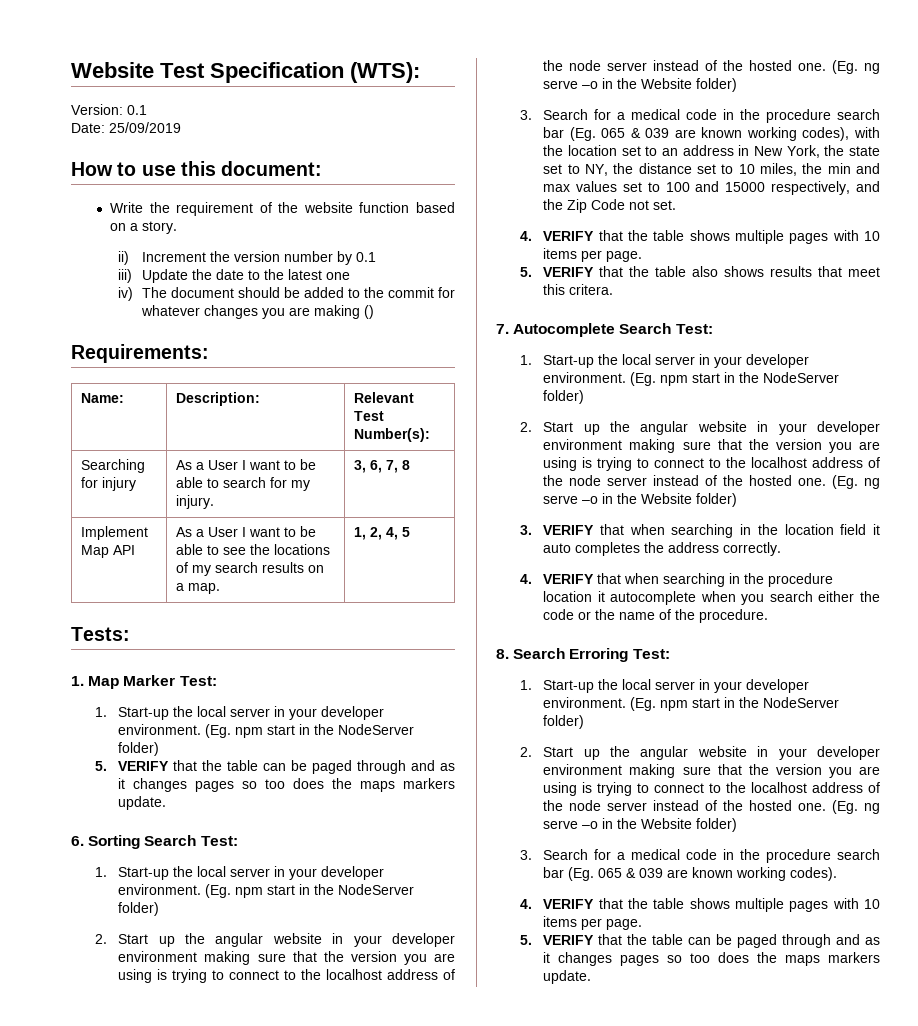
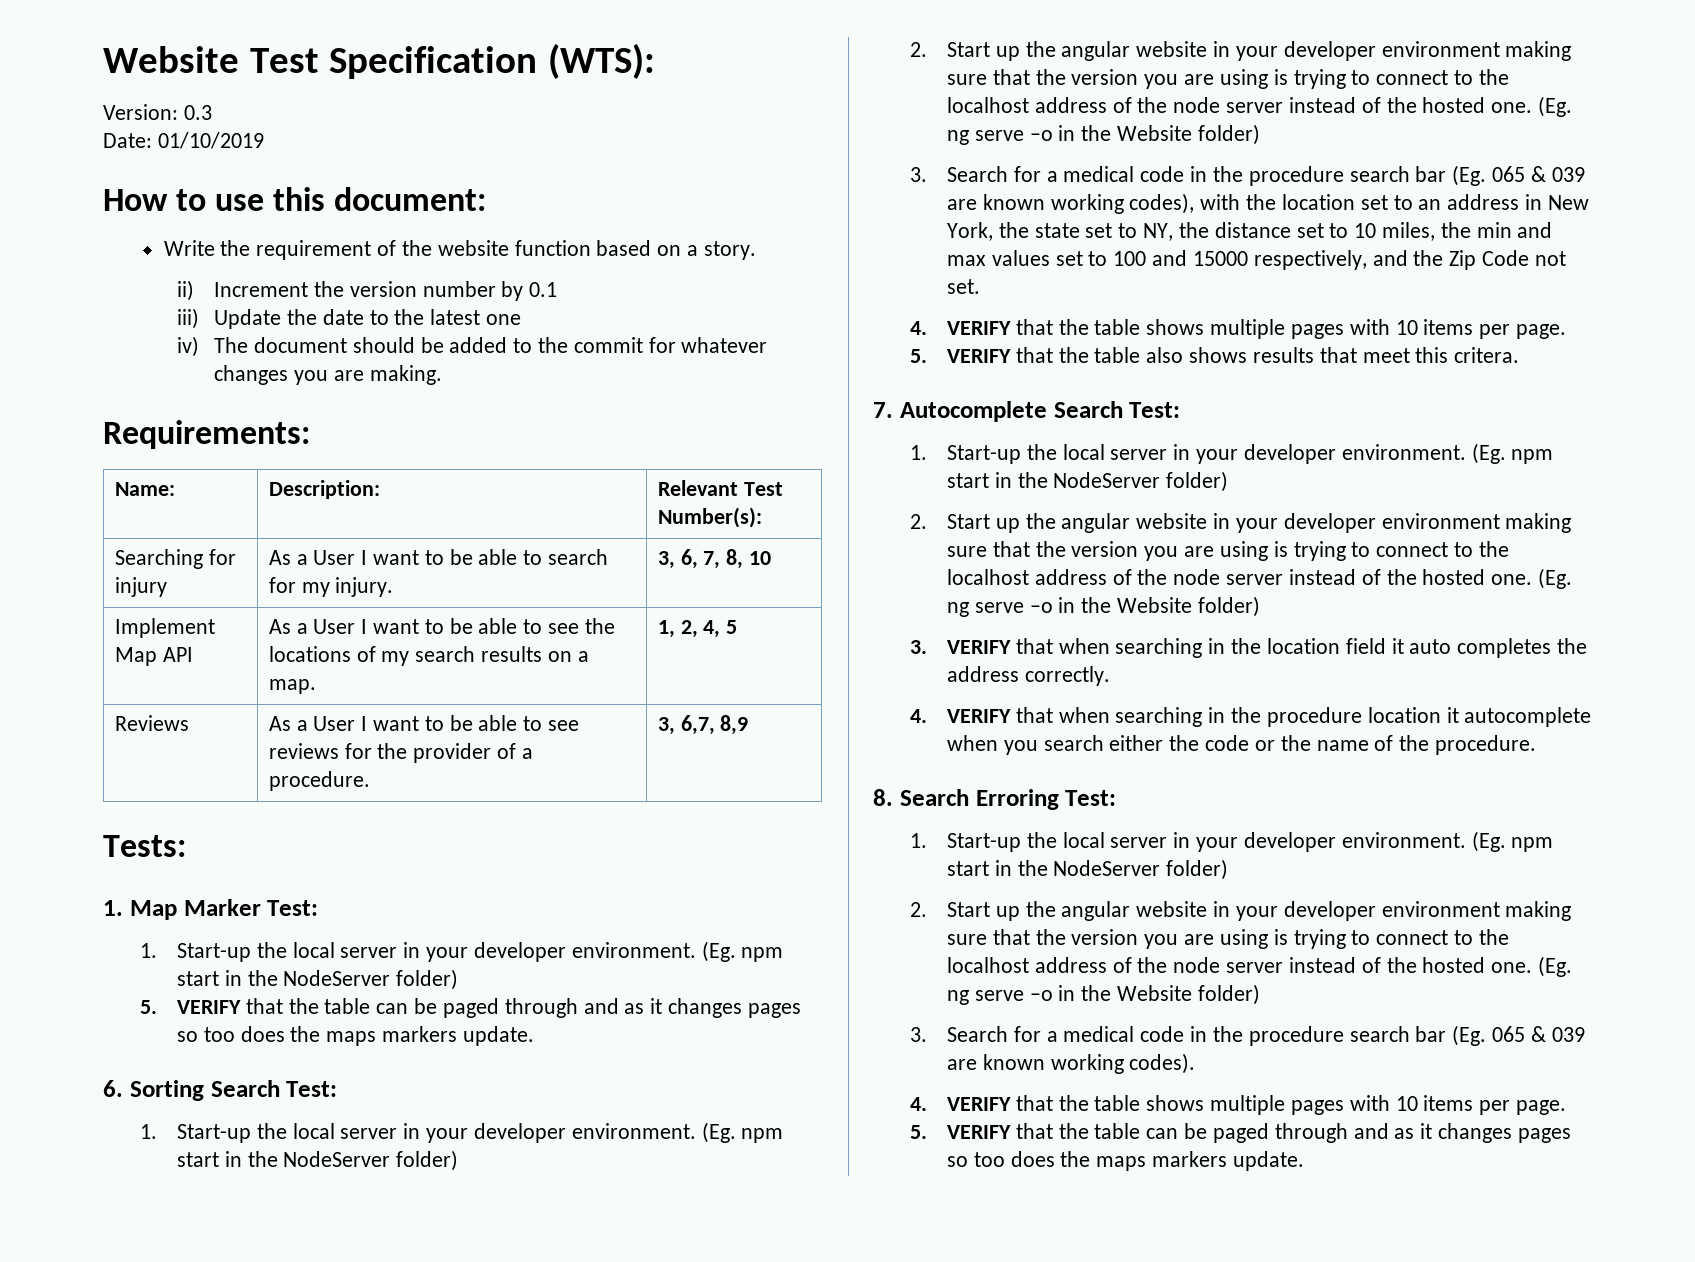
[127,105,147,115] 0.1 -> [183,105,212,120] 0.3
[109,122,181,133] 25/09/2019 -> [157,132,264,149] 01/10/2019
[313,305,374,319] making () -> [369,365,442,385] making.
[401,460,410,470] 8 -> [726,549,771,569] 8, 10
(410, 532) none -> [114,715,189,731] [268,715,579,731] [268,743,533,763] [268,771,370,791] [657,715,749,735] // Reviews | As a User I want to be able to see reviews for the provider of a procedure. | 3, 6,7, 8,9

